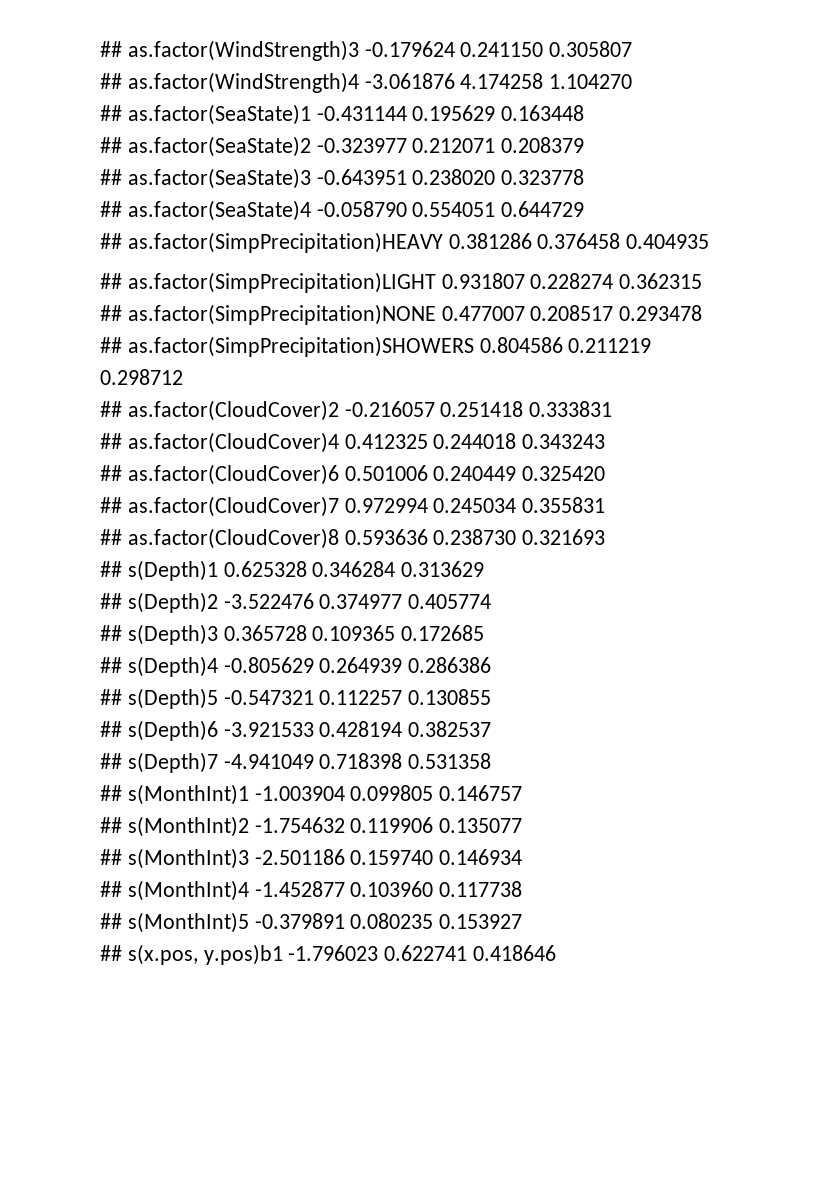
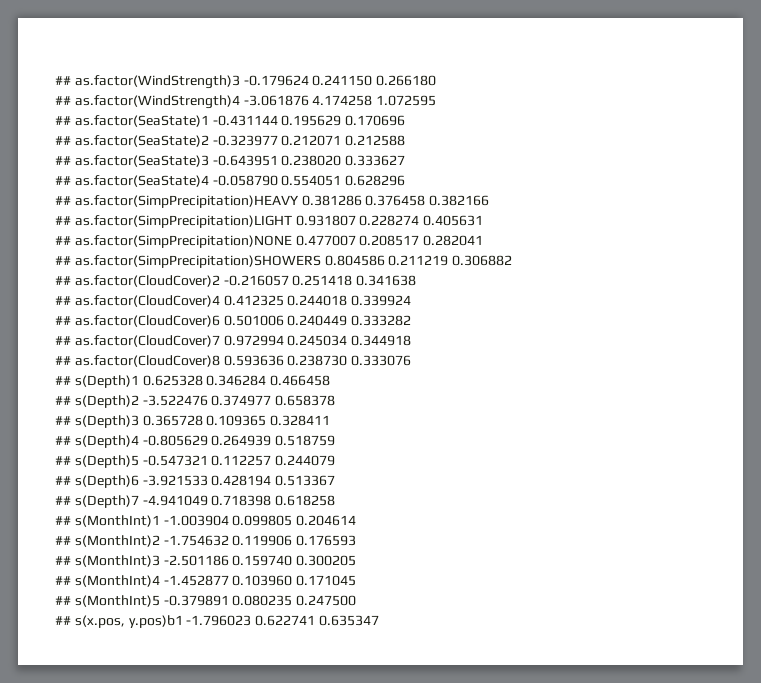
[549,41,633,57] 0.305807 -> [376,75,437,86] 0.266180
[549,74,633,89] 1.104270 -> [376,95,437,106] 1.072595
[501,105,585,121] 0.163448 -> [345,115,406,126] 0.170696
[501,137,585,153] 0.208379 -> [345,135,406,146] 0.212588
[501,169,585,185] 0.323778 -> [345,155,406,166] 0.333627
[501,201,585,217] 0.644729 -> [345,175,406,186] 0.628296
[626,234,710,249] 0.404935 -> [429,195,490,206] 0.382166
[619,273,703,289] 0.362315 -> [423,215,484,226] 0.405631
[619,305,703,321] 0.293478 -> [423,235,484,246] 0.282041
[100,369,183,385] 0.298712 -> [452,255,513,266] 0.306882
[529,401,613,417] 0.333831 -> [356,275,417,286] 0.341638
[522,434,606,449] 0.343243 -> [351,295,412,306] 0.339924
[522,466,606,481] 0.325420 -> [351,315,412,326] 0.333282
[522,497,606,513] 0.355831 -> [351,335,412,346] 0.344918
[522,529,606,545] 0.321693 -> [351,355,412,366] 0.333076
[401,561,485,577] 0.313629 -> [270,375,331,386] 0.466458
[408,594,492,609] 0.405774 -> [275,395,336,406] 0.658378
[401,625,485,641] 0.172685 -> [270,415,331,426] 0.328411
[408,657,492,673] 0.286386 -> [275,435,336,446] 0.518759
[408,689,492,705] 0.130855 -> [275,455,336,466] 0.244079
[408,721,492,737] 0.382537 -> [275,475,336,486] 0.513367
[408,753,492,769] 0.531358 -> [275,495,336,506] 0.618258
[439,785,523,801] 0.146757 -> [296,515,357,526] 0.204614
[439,818,523,833] 0.135077 -> [296,535,357,546] 0.176593
[439,849,523,865] 0.146934 -> [296,555,357,566] 0.300205
[439,881,523,897] 0.117738 -> [296,575,357,586] 0.171045
[439,914,523,929] 0.153927 -> [296,595,357,606] 0.247500
[473,945,557,961] 0.418646 -> [318,615,379,626] 0.635347

